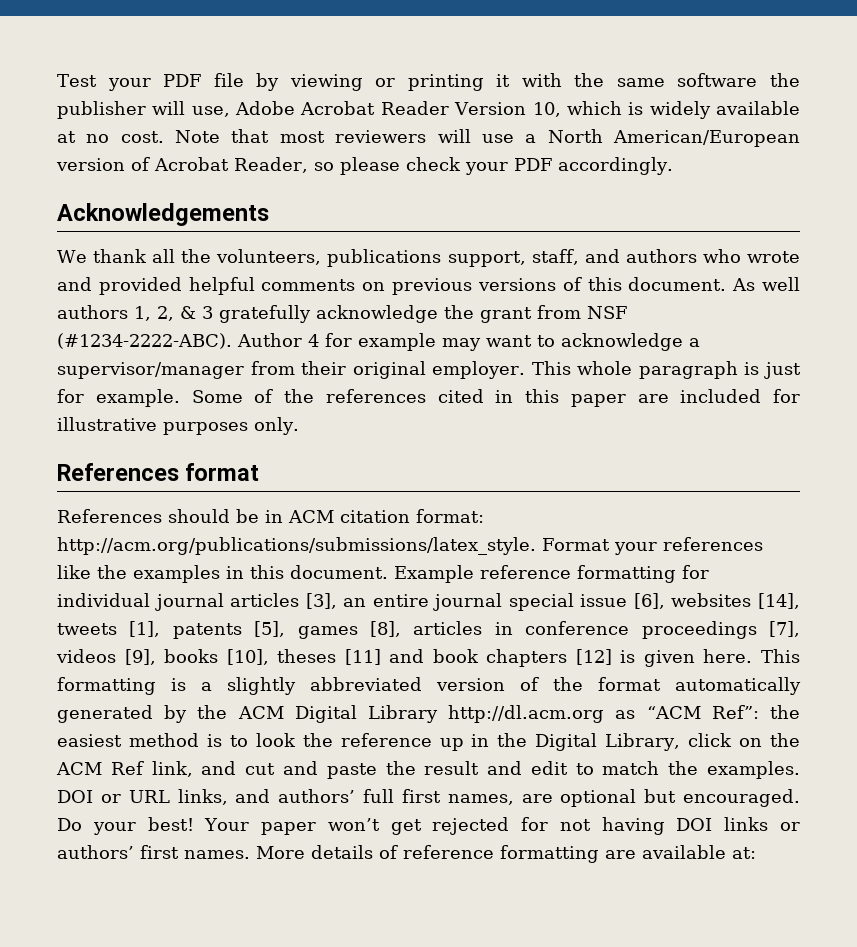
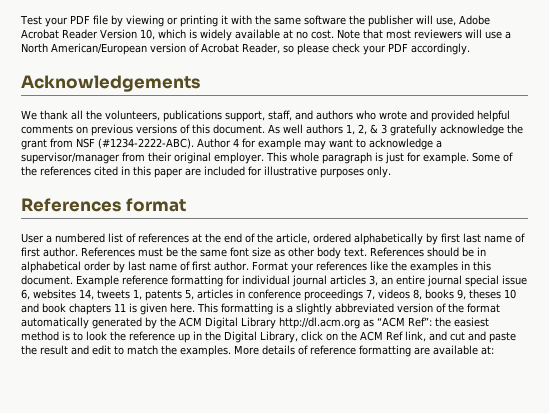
[57,509,484,523] [57,537,536,555] References should be in ACM citation format: http://acm.org/publications/submissions/latex_style. -> [21,233,525,245] [21,247,486,259] [21,261,249,273] User a numbered list of references at the end of the article, ordered alphabetically by first last name of first author. References must be the same font size as other body text. References should be in alphabetical order by last name of first author.
[305,593,337,609] [3], -> [369,275,378,286] 3,
[633,593,800,609] [57,621,800,639] [56,649,381,665] [6], websites [14], tweets [1], patents [5], games [8], articles in conference proceedings [7], videos [9], books [10], theses [11] -> [21,289,516,301] 6, websites 14, tweets 1, patents 5, articles in conference proceedings 7, videos 8, books 9, theses 10
[575,649,612,665] [12] -> [114,303,126,312] 11
[57,789,800,807] [57,817,801,835] [57,845,250,859] DOI or URL links, and authors’ full first names, are optional but encouraged. Do your best! Your paper won’t get rejected for not having DOI links or authors’ first names. -> (231, 351) none

